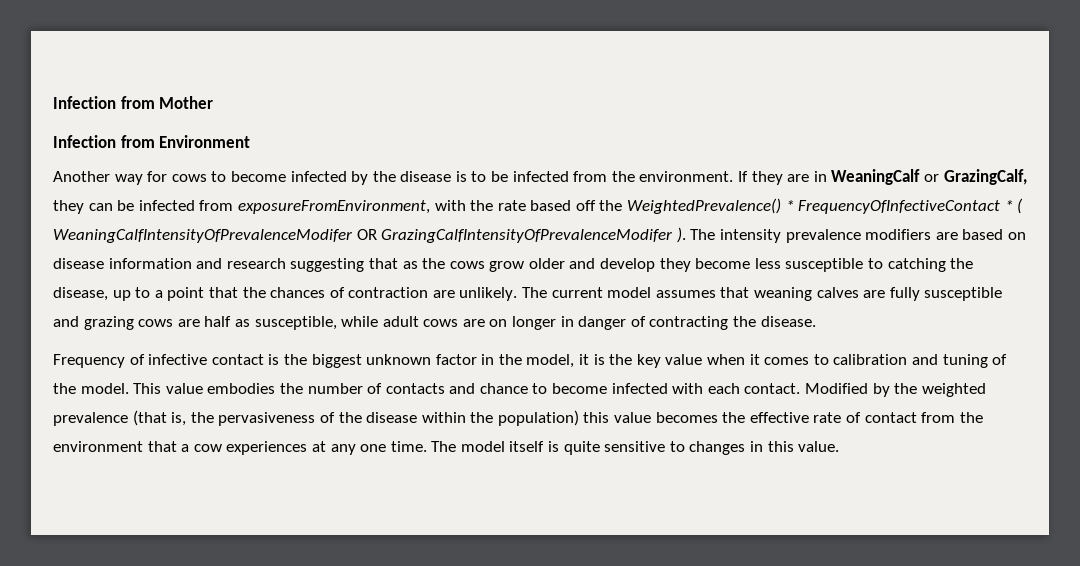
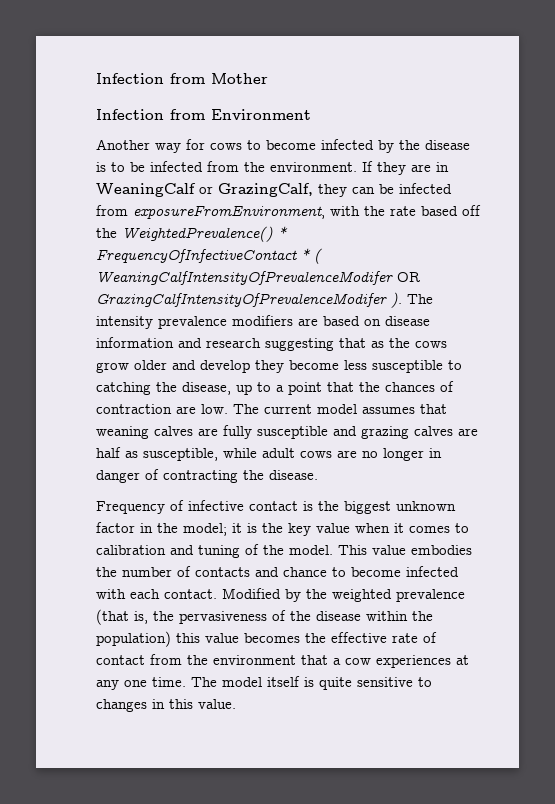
[459,287,518,301] unlikely. -> [201,404,228,414] low.
[138,319,174,327] cows -> [414,426,453,436] calves
[489,319,508,327] on -> [362,451,378,458] no
[526,354,575,368] model, -> [183,523,227,536] model;

